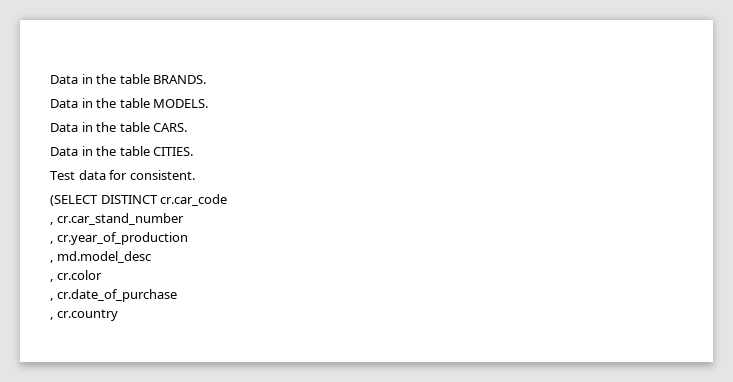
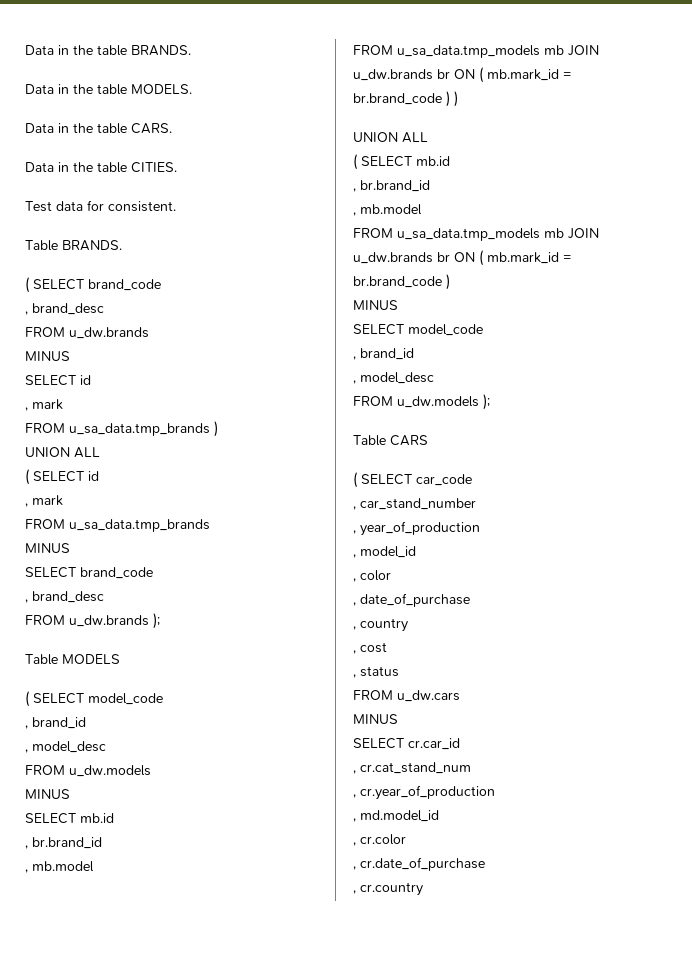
[50,194,228,206] [50,213,184,225] (SELECT DISTINCT cr.car_code // , cr.car_stand_number -> [25,240,122,251] [25,277,161,293] [25,303,104,315] [25,327,149,339] [25,351,70,361] [25,375,91,386] [25,399,63,411] [25,421,218,437] [25,447,100,458] [25,469,99,485] [25,495,63,507] [25,519,210,532] [25,543,70,553] [25,567,153,579] [25,591,104,603] [25,613,160,629] [25,654,120,665] [25,691,163,707] [25,717,86,729] [25,741,106,753] [25,765,151,777] [25,789,70,799] [25,813,114,824] [25,837,102,849] [25,861,94,873] [353,45,599,58] [353,67,571,83] [353,91,458,107] [353,132,428,143] [353,154,450,170] [353,180,430,192] [353,204,422,216] [353,228,599,241] [353,250,571,266] [353,274,450,290] [353,300,398,310] [353,324,483,336] [353,348,414,360] [353,372,434,384] [353,394,490,410] [353,435,428,446] [353,472,472,488] [353,498,476,510] [353,521,480,536] [353,546,416,558] [353,570,391,582] [353,593,470,607] [353,618,408,632] [353,642,387,654] [353,666,399,678] [353,690,460,702] [353,714,398,724] [353,738,460,750] [353,762,471,774] Table BRANDS. // ( SELECT brand_code // , brand_desc // FROM u_dw.brands // MINUS // SELECT id // , mark // FROM u_sa_data.tmp_brands ) // UNION ALL // ( SELECT id // , mark // FROM u_sa_data.tmp_brands // MINUS // SELECT brand_code // , brand_desc // FROM u_dw.brands ); // Table MODELS // ( SELECT model_code // , brand_id // , model_desc // FROM u_dw.models // MINUS // SELECT mb.id // , br.brand_id // , mb.model // FROM u_sa_data.tmp_models mb JOIN u_dw.brands br ON ( mb.mark_id = br.brand_code ) ) // UNION ALL // ( SELECT mb.id // , br.brand_id // , mb.model // FROM u_sa_data.tmp_models mb JOIN u_dw.brands br ON ( mb.mark_id = br.brand_code ) // MINUS // SELECT model_code // , brand_id // , model_desc // FROM u_dw.models ); // Table CARS // ( SELECT car_code // , car_stand_number // , year_of_production // , model_id // , color // , date_of_purchase // , country // , cost // , status // FROM u_dw.cars // MINUS // SELECT cr.car_id // , cr.cat_stand_num
[56,251,151,263] md.model_desc -> [360,810,439,822] md.model_id

